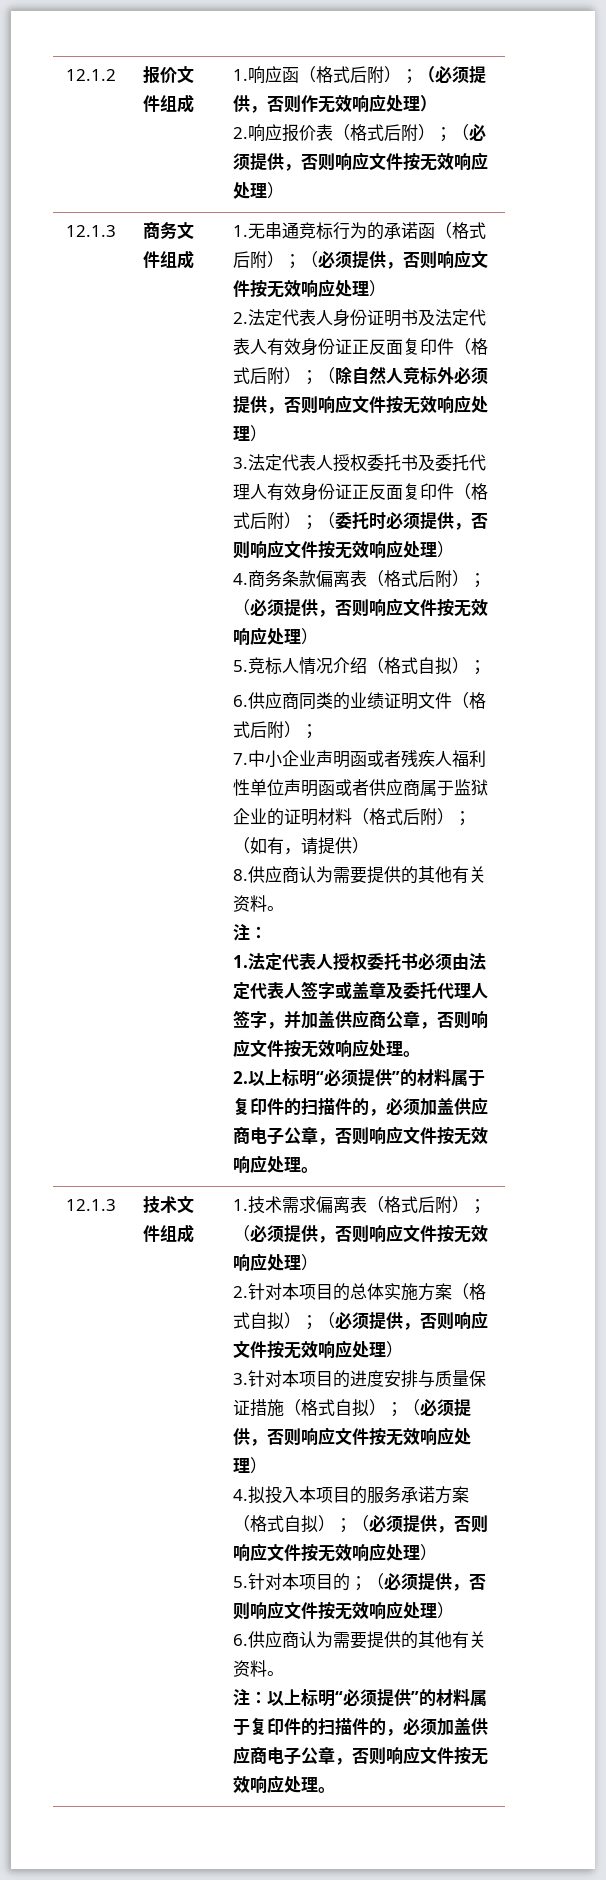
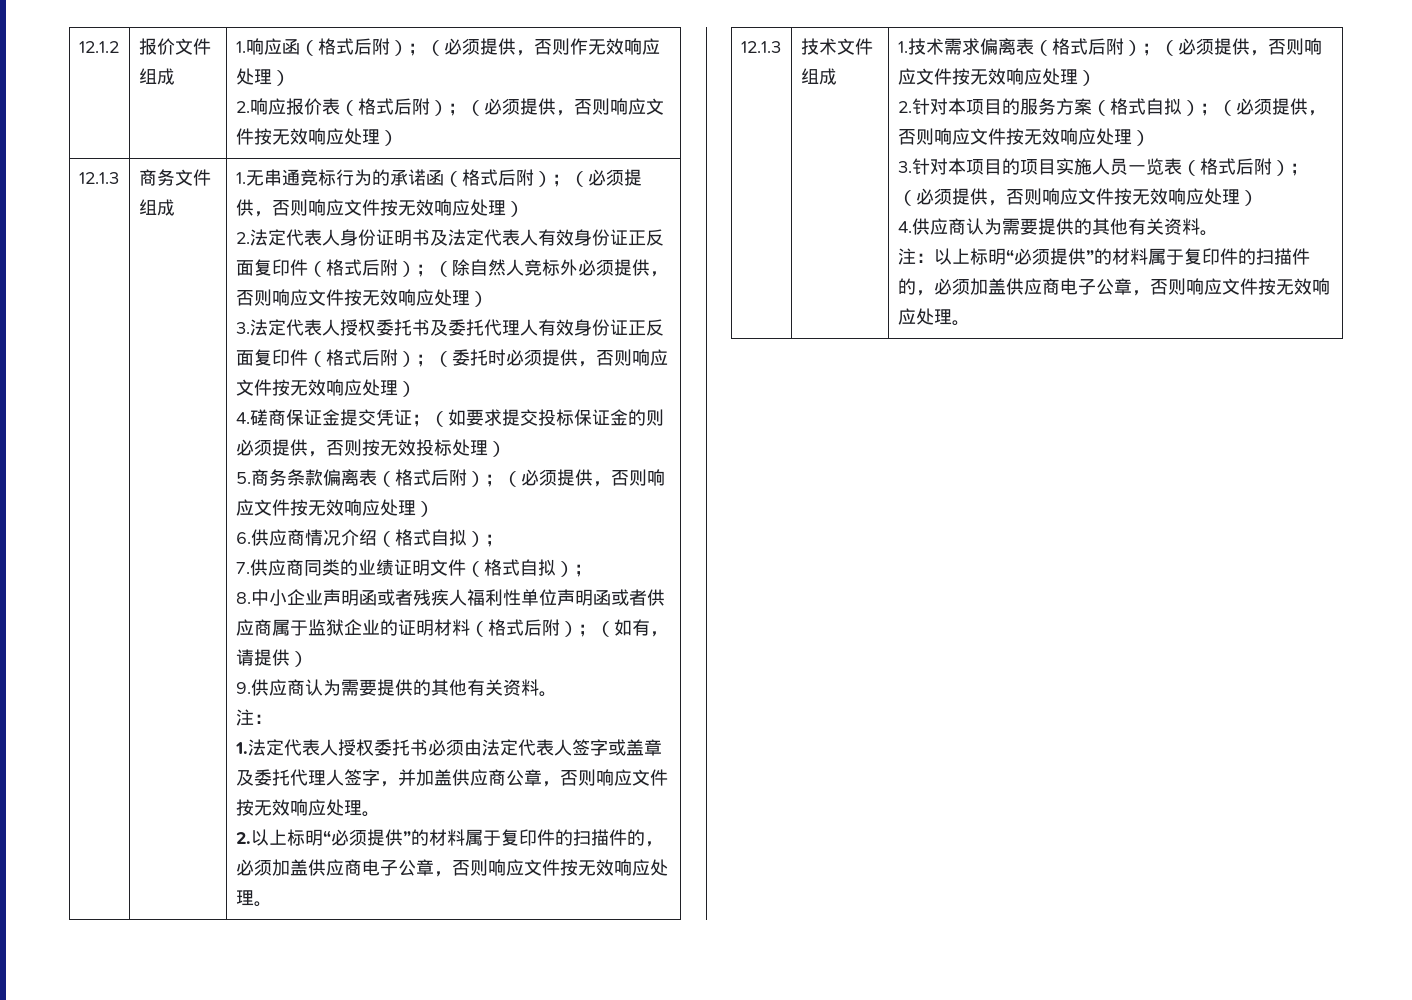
(249, 579) none -> [249,409,664,427] [235,439,506,457] [235,472,251,484] 磋商保证金提交凭证；（如要求提交投标保证金的则必须提供，否则按无效投标处理） // 5.
[233,657,300,675] 5.竞标人 -> [235,529,305,546] 6.供应商
[233,695,249,707] 6. -> [235,562,250,574] 7.
[250,721,319,739] [233,753,249,765] 后附）； // 7. -> [519,559,592,577] [235,592,251,604] 自拟）； // 8.
[233,869,249,881] 8. -> [235,682,251,694] 9.
[350,1283,419,1301] 总体实施 -> [1019,98,1056,115] 服务
[350,1370,487,1388] [233,1399,370,1417] 进度安排与质量保证措施（格式自拟 -> [1019,158,1272,176] 项目实施人员一览表（格式后附
[248,1486,470,1504] [233,1515,489,1533] [233,1543,438,1562] [233,1573,487,1591] [233,1601,455,1620] [233,1634,249,1646] 拟投入本项目的服务承诺方案（格式自拟）；（必须提供，否则响应文件按无效响应处理） // 5.针对本项目的；（必须提供，否则响应文件按无效响应处理） // 6. -> (912, 227) none

